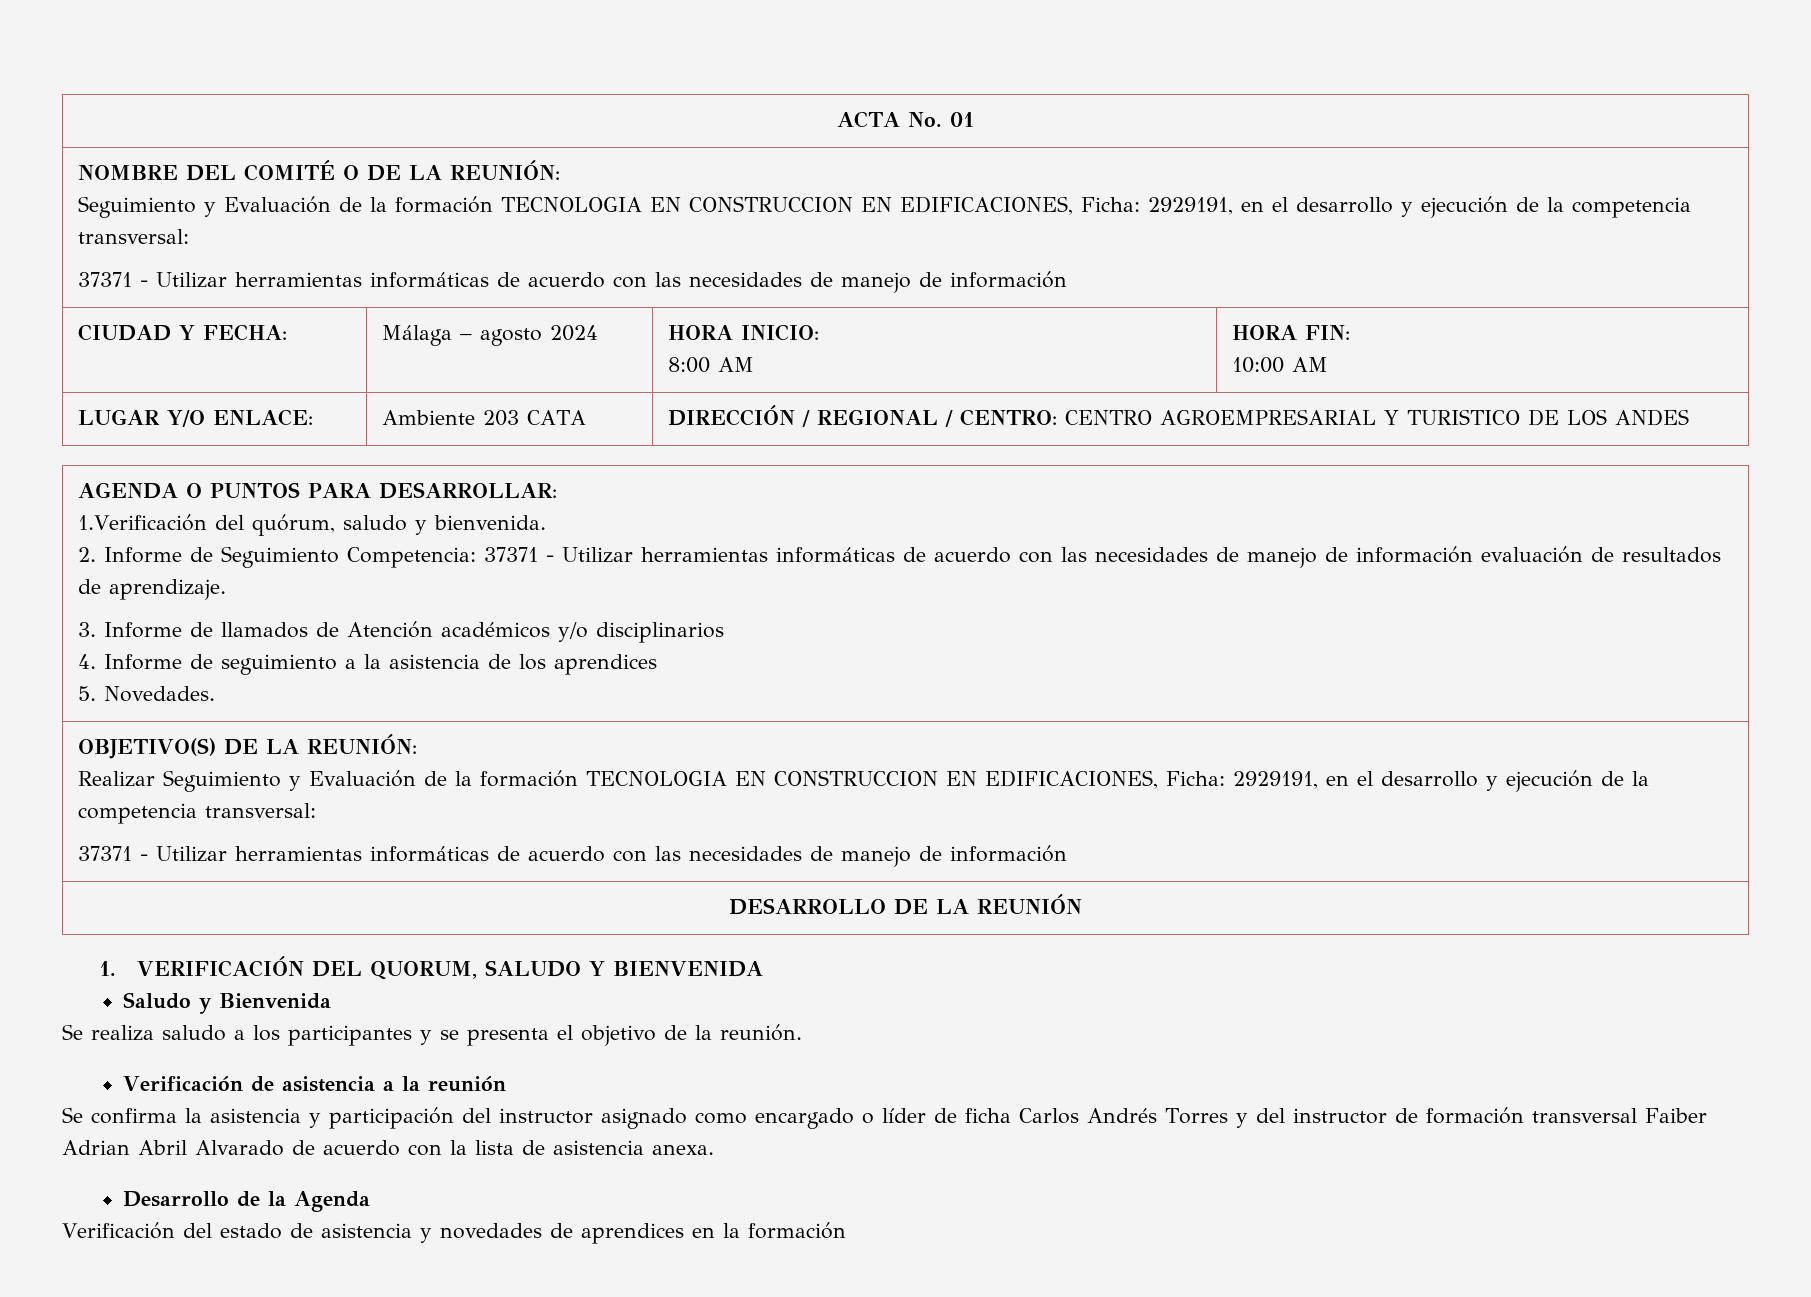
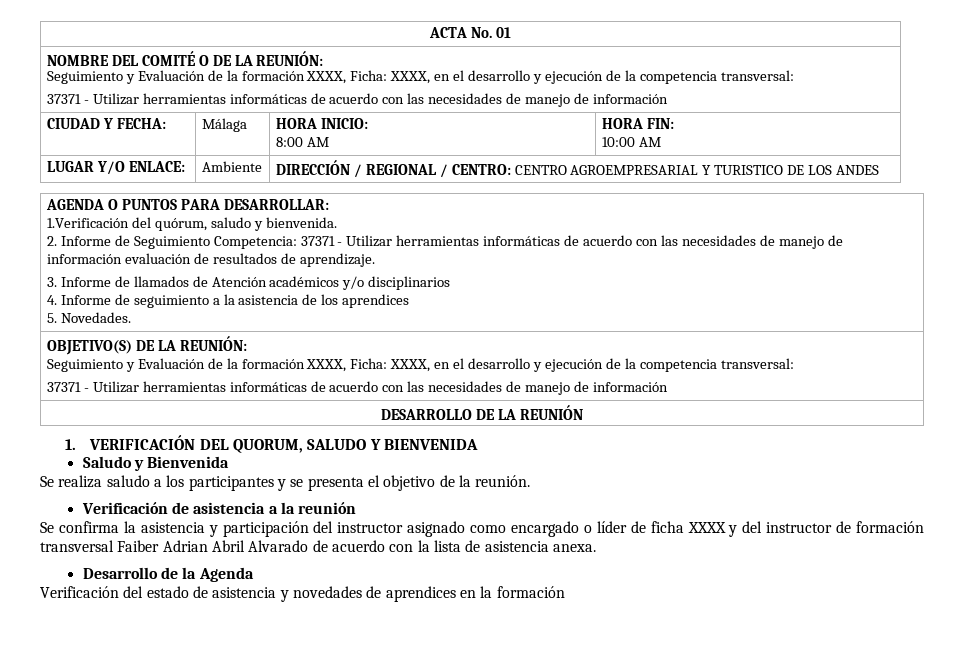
[500,196,1233,215] TECNOLOGIA EN CONSTRUCCION EN EDIFICACIONES, Ficha: 2929191, -> [306,70,431,84] XXXX, Ficha: XXXX,
[459,325,598,346] – agosto 2024 -> (247, 125) none
[482,410,586,426] 203 CATA -> (262, 166) none
[77,770,1318,792] Realizar Seguimiento y Evaluación de la formación TECNOLOGIA EN CONSTRUCCION EN EDIFICACIONES, Ficha: 2929191, -> [46,358,431,372] Seguimiento y Evaluación de la formación XXXX, Ficha: XXXX,
[1019,1108,1228,1124] Carlos Andrés Torres -> [687,522,726,533] XXXX

